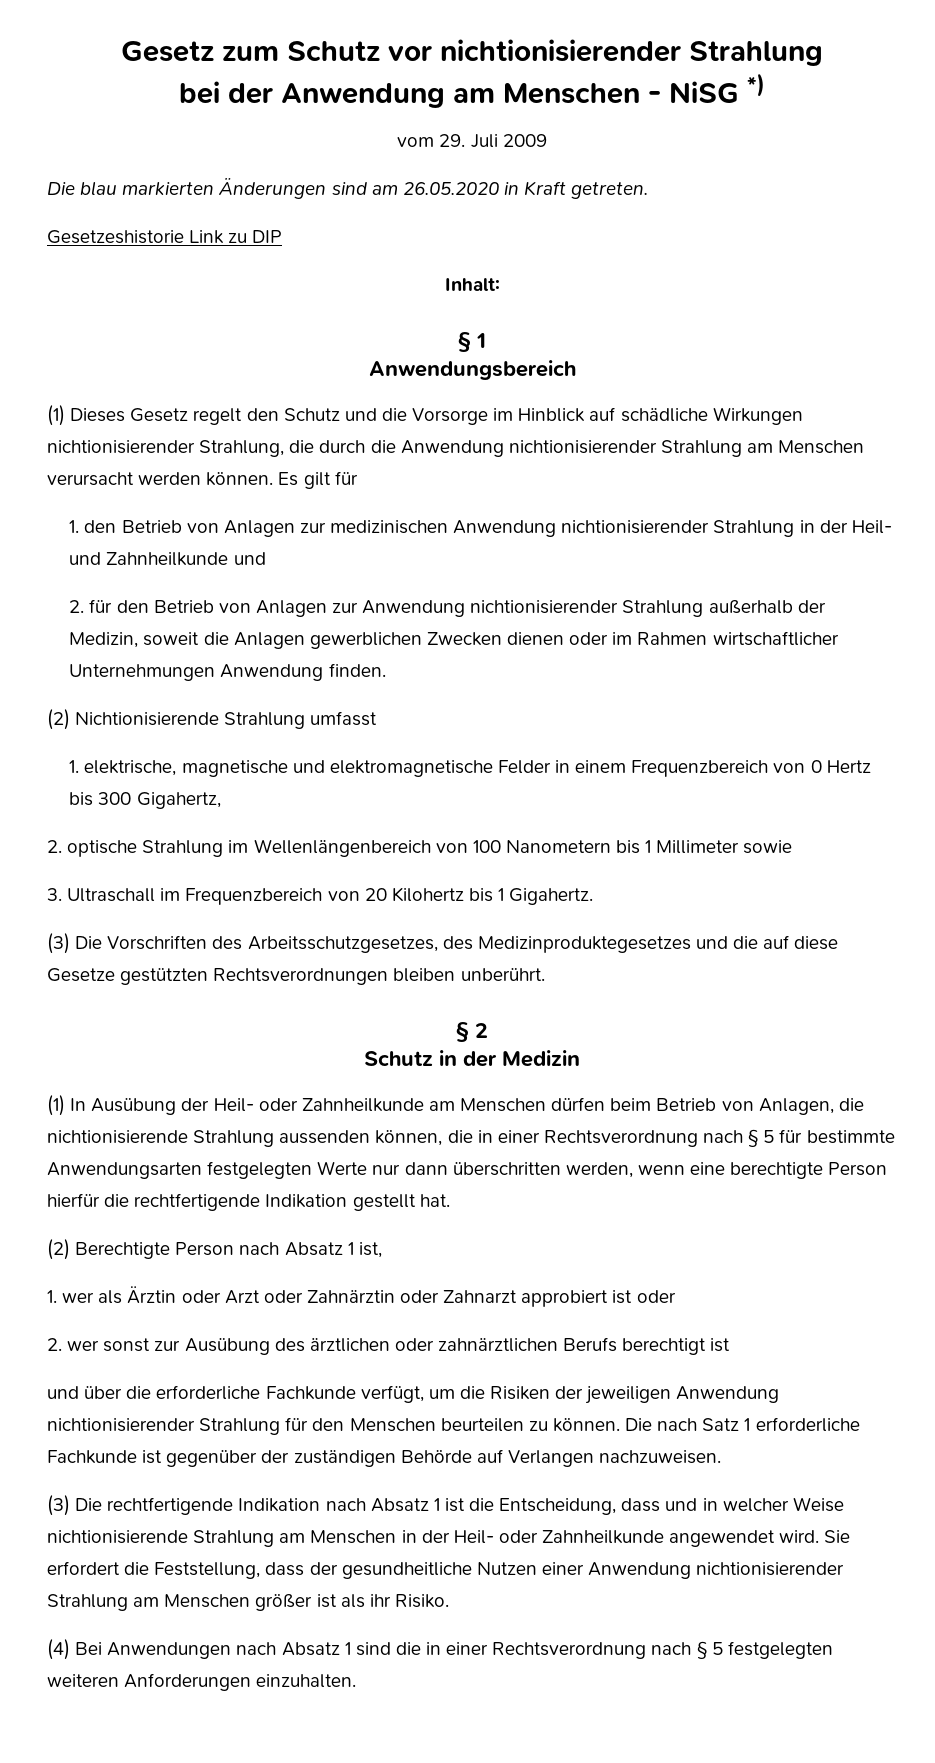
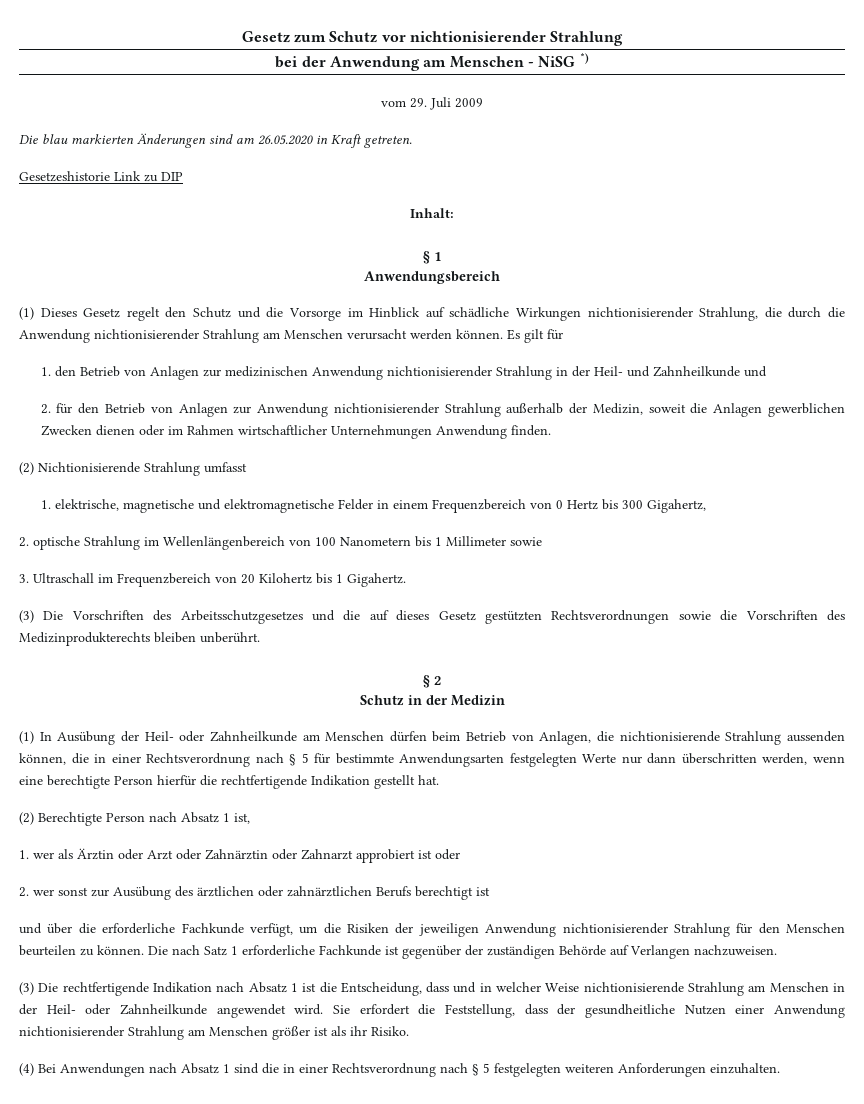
[247,935,839,953] [47,968,389,985] Arbeitsschutzgesetzes, des Medizinproduktegesetzes und die auf diese Gesetze gestützten Rechtsverordnungen -> [180,610,845,624] [19,632,150,646] Arbeitsschutzgesetzes und die auf dieses Gesetz gestützten Rechtsverordnungen sowie die Vorschriften des Medizinprodukterechts

